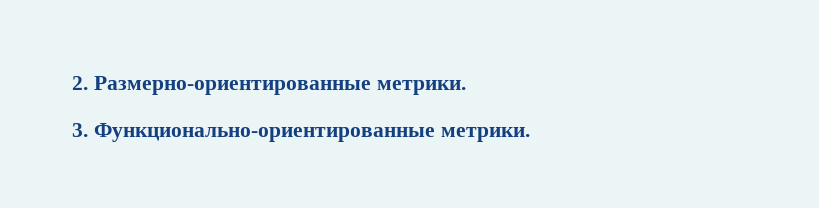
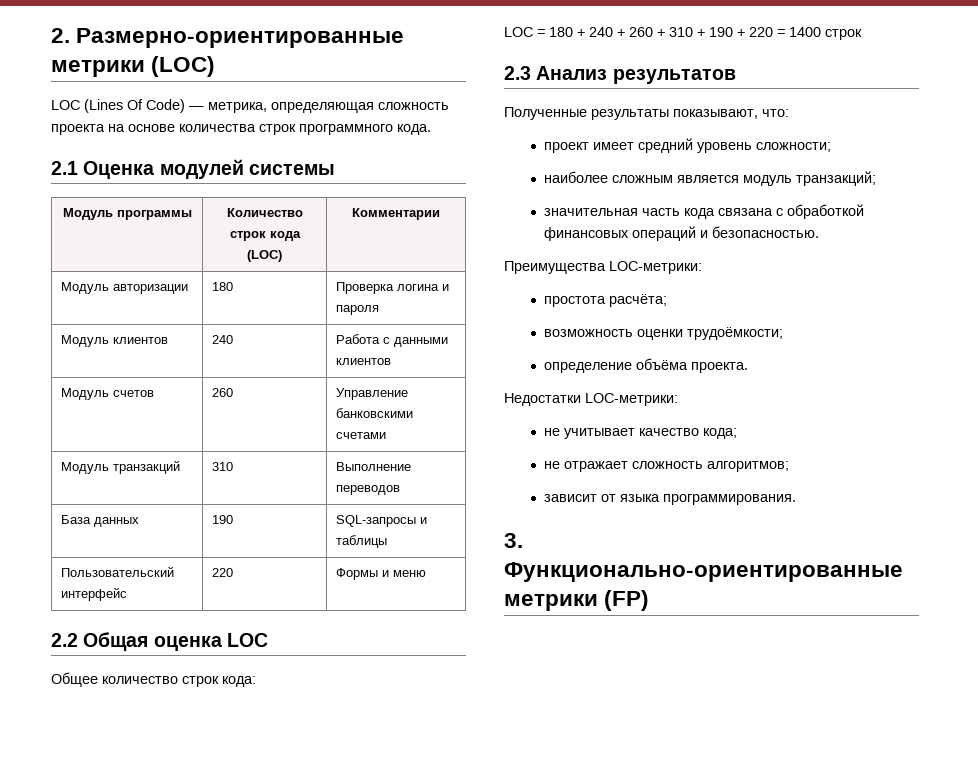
[376,80,466,95] метрики. -> [51,56,216,77] [51,99,449,113] [51,124,431,135] [51,159,335,179] [62,208,192,220] [226,208,303,217] [229,231,301,241] [247,250,282,262] [352,208,441,220] [61,282,189,294] [212,282,234,291] [336,282,450,294] [336,305,380,315] [61,335,169,347] [212,335,234,344] [336,334,449,347] [336,358,392,365] [61,388,155,400] [212,388,234,397] [336,388,409,400] [336,408,414,418] [336,432,387,439] [61,460,181,474] [212,462,234,471] [336,462,412,471] [336,485,401,495] [61,515,140,527] [212,515,234,524] [336,515,428,527] [336,535,388,548] [61,566,175,577] [61,587,128,601] [212,568,234,577] [336,568,427,580] [51,632,268,651] [51,672,256,687] [504,27,862,40] [504,66,736,84] [504,107,789,120] [543,138,831,153] [543,171,876,186] [543,204,864,219] [543,226,819,241] [504,261,702,274] [543,294,667,307] [543,327,783,340] [543,358,748,373] [504,393,678,406] [543,428,737,439] [543,461,789,472] [543,494,796,505] метрики (LOC) // LOC (Lines Of Code) — метрика, определяющая сложность проекта на основе количества строк программного кода. // 2.1 Оценка модулей системы // Модуль программы | Количество строк кода (LOC) | Комментарии // Модуль авторизации | 180 | Проверка логина и пароля // Модуль клиентов | 240 | Работа с данными клиентов // Модуль счетов | 260 | Управление банковскими счетами // Модуль транзакций | 310 | Выполнение переводов // База данных | 190 | SQL-запросы и таблицы // Пользовательский интерфейс | 220 | Формы и меню // 2.2 Общая оценка LOC // Общее количество строк кода: // LOC = 180 + 240 + 260 + 310 + 190 + 220 = 1400 строк // 2.3 Анализ результатов // Полученные результаты показывают, что: // проект имеет средний уровень сложности; // наиболее сложным является модуль транзакций; // значительная часть кода связана с обработкой финансовых операций и безопасностью. // Преимущества LOC-метрики: // простота расчёта; // возможность оценки трудоёмкости; // определение объёма проекта. // Недостатки LOC-метрики: // не учитывает качество кода; // не отражает сложность алгоритмов; // зависит от языка программирования.
[440,127,530,142] метрики. -> [504,590,650,611] метрики (FP)

